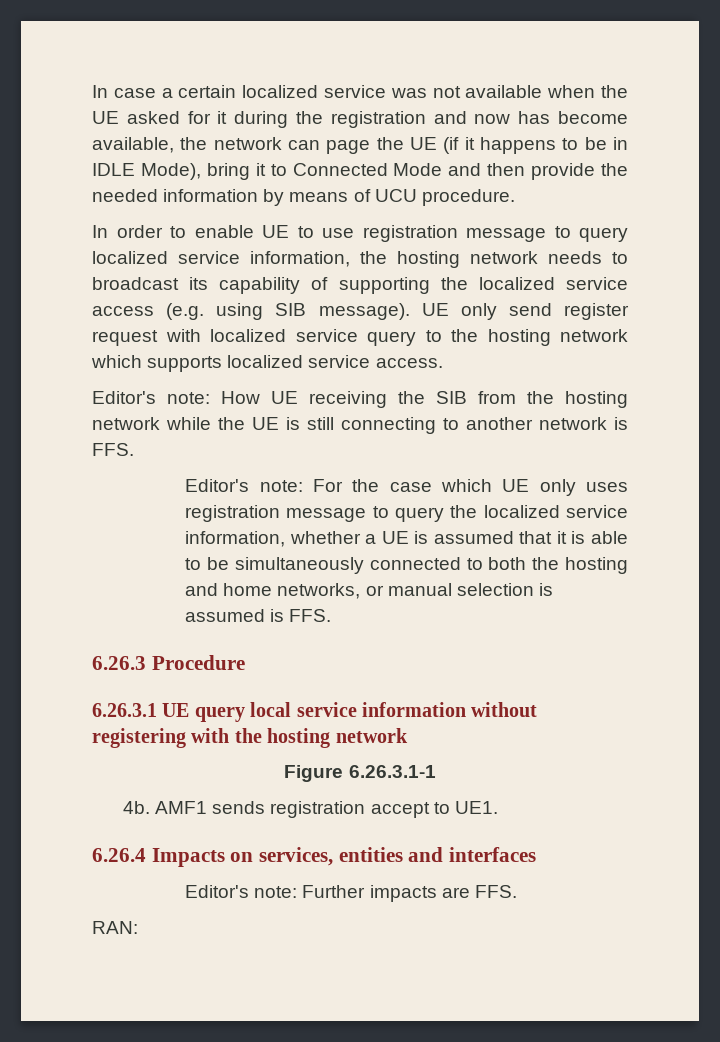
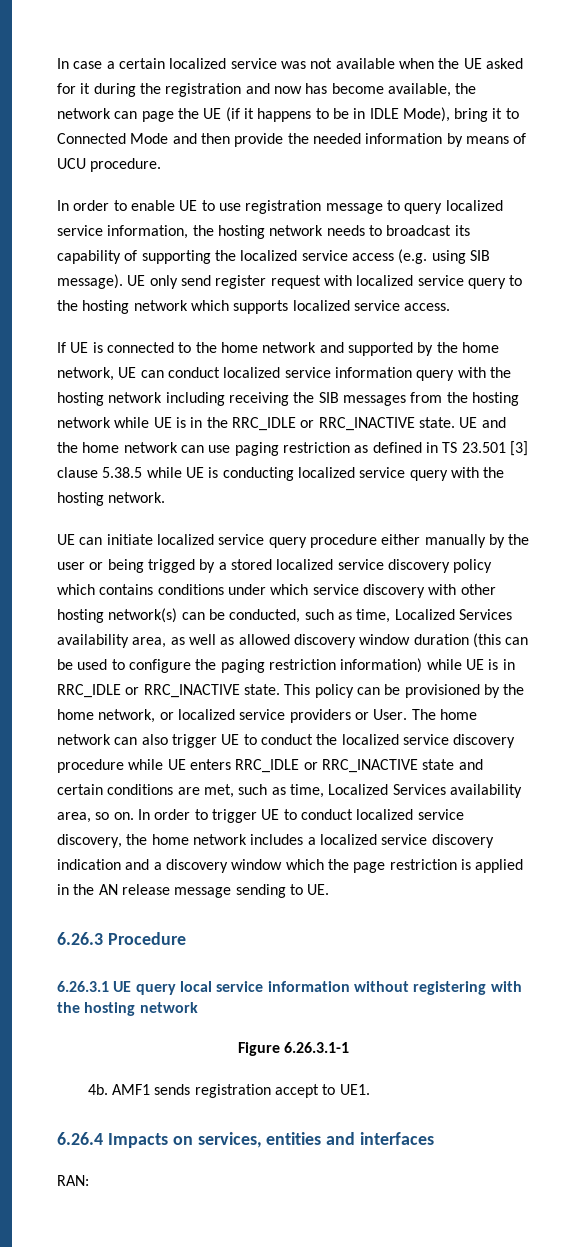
[92,391,298,404] Editor's note: How UE -> [57,342,499,356] [57,367,511,381] [57,392,225,406] If UE is connected to the home network and supported by the home network, UE can conduct localized service information query with the hosting network including
(467, 397) none -> [342,395,406,406] messages
[218,417,628,434] [92,443,134,456] [185,479,628,496] [185,505,629,522] [185,531,628,547] [185,557,629,574] [185,583,553,599] [185,609,332,622] the UE is still connecting to another network is FFS. // Editor's note: For the case which UE only uses registration message to query the localized service information, whether a UE is assumed that it is able to be simultaneously connected to both the hosting and home networks, or manual selection is assumed is FFS. -> [153,417,506,431] [57,441,528,456] [57,467,505,481] [57,492,166,506] [57,534,530,548] [57,559,493,573] [57,584,496,598] [57,608,512,623] [57,633,529,648] [57,658,515,673] [57,684,525,698] [57,709,477,723] [57,734,516,748] [57,759,483,773] [57,784,522,798] [57,809,464,823] [57,834,494,848] [57,859,524,873] [57,884,330,898] UE is in the RRC_IDLE or RRC_INACTIVE state. UE and the home network can use paging restriction as defined in TS 23.501 [3] clause 5.38.5 while UE is conducting localized service query with the hosting network. // UE can initiate localized service query procedure either manually by the user or being trigged by a stored localized service discovery policy which contains conditions under which service discovery with other hosting network(s) can be conducted, such as time, Localized Services availability area, as well as allowed discovery window duration (this can be used to configure the paging restriction information) while UE is in RRC_IDLE or RRC_INACTIVE state. This policy can be provisioned by the home network, or localized service providers or User. The home network can also trigger UE to conduct the localized service discovery procedure while UE enters RRC_IDLE or RRC_INACTIVE state and certain conditions are met, such as time, Localized Services availability area, so on. In order to trigger UE to conduct localized service discovery, the home network includes a localized service discovery indication and a discovery window which the page restriction is applied in the AN release message sending to UE.
[185,885,517,902] // Editor's note: Further impacts are FFS. -> (435, 1138) none

